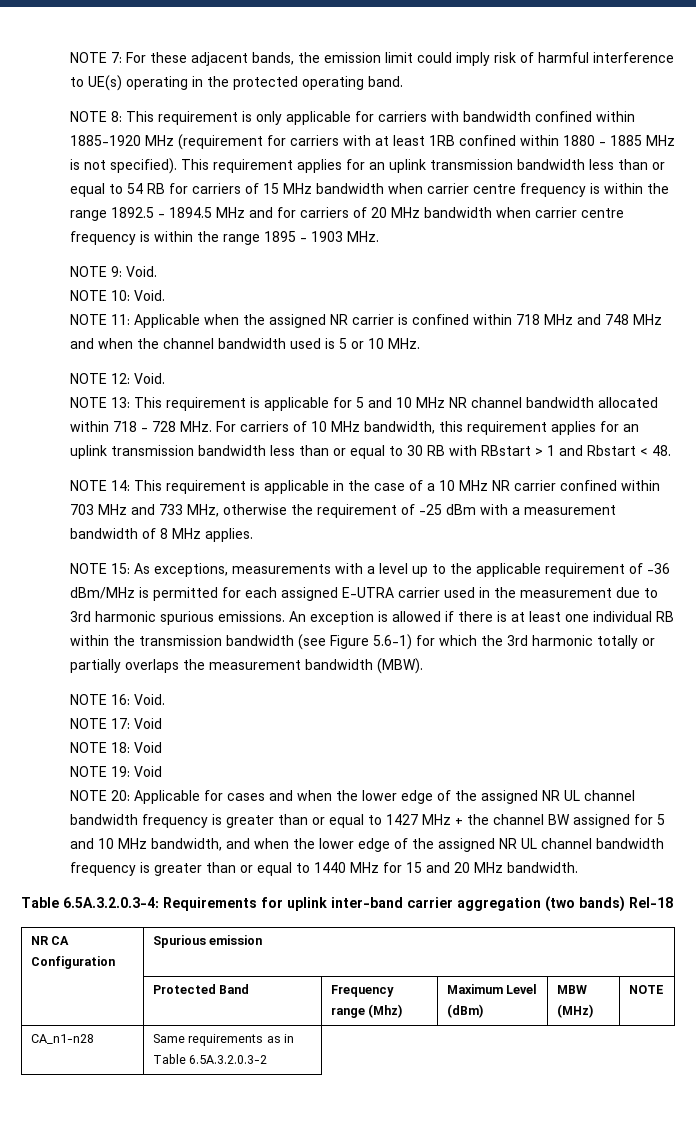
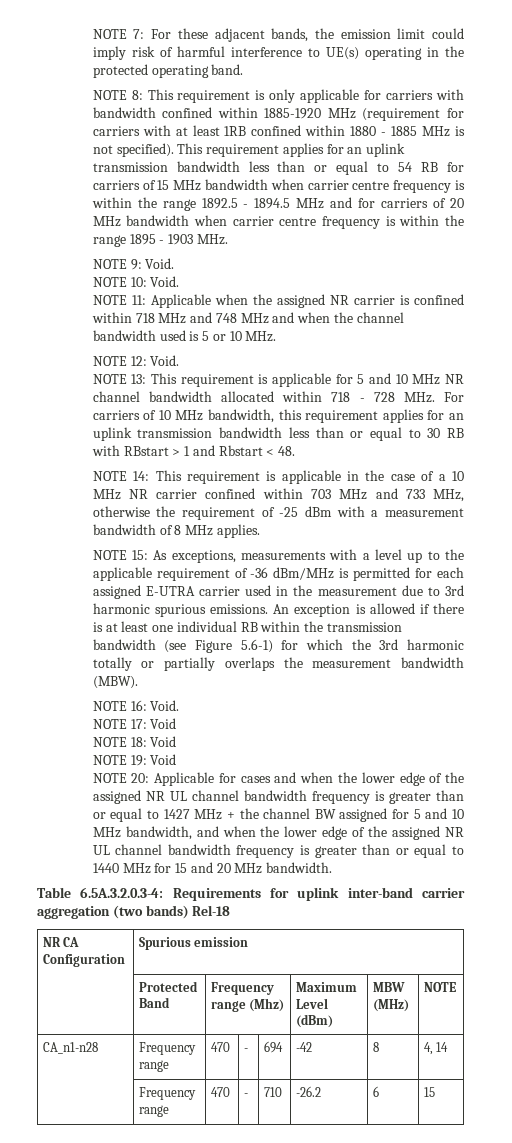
[152,1034,294,1046] [152,1054,268,1064] Same requirements as in Table 6.5A.3.2.0.3-2 -> [138,1042,196,1055] [138,1060,169,1072] [210,1042,230,1052] [243,1048,248,1052] [263,1041,283,1053] [295,1042,312,1052] [372,1042,379,1052] [423,1042,449,1055] [138,1087,196,1100] [138,1105,169,1117] [210,1087,230,1097] [243,1093,248,1097] [263,1087,282,1097] [295,1086,321,1097] [372,1086,379,1097] [423,1087,435,1097] Frequency range | 470 | - | 694 | -42 | 8 | 4, 14 // | Frequency range | 470 | - | 710 | -26.2 | 6 | 15

